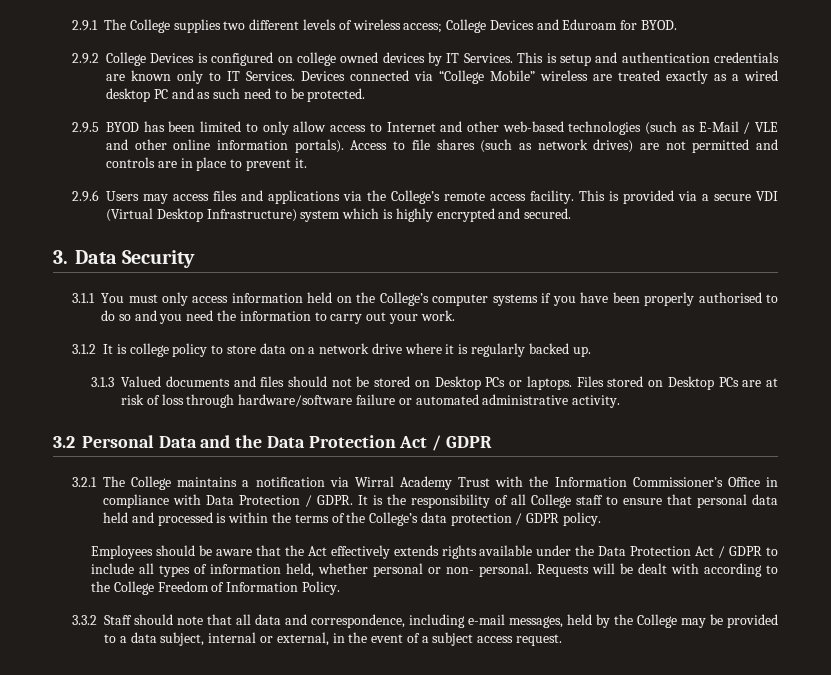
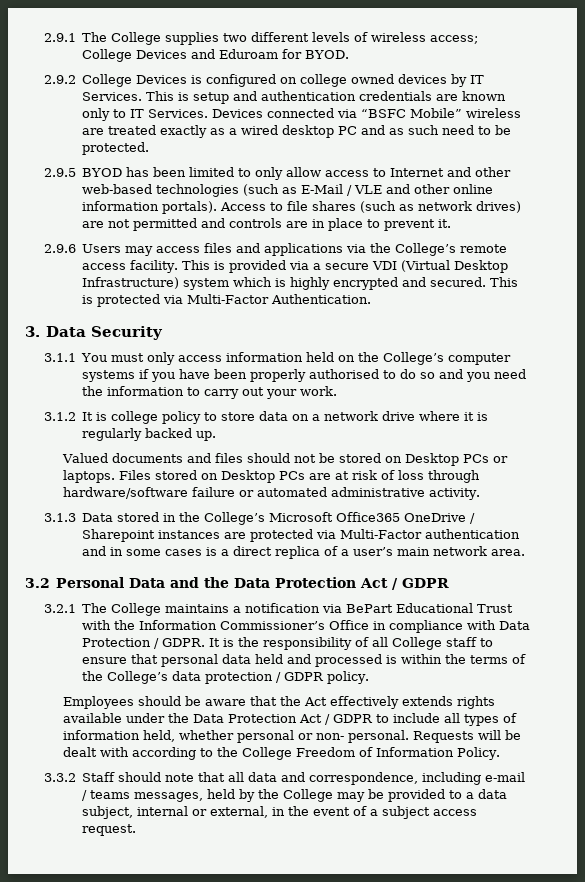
[439,70,485,84] “College -> [361,109,407,118] “BSFC
(572, 213) none -> [490,277,519,287] [82,294,372,307] This is protected via Multi-Factor Authentication.
[91,377,115,387] 3.1.3 -> (217, 436) none
(621, 401) none -> [44,512,476,525] [82,529,521,542] [82,546,526,559] // 3.1.3 Data stored in the College’s Microsoft Office365 OneDrive / Sharepoint instances are protected via Multi-Factor authentication and in some cases is a direct replica of a user’s main network area.
[354,476,453,490] Wirral Academy -> [346,603,474,613] BePart Educational
(506, 619) none -> [82,790,131,801] / teams

